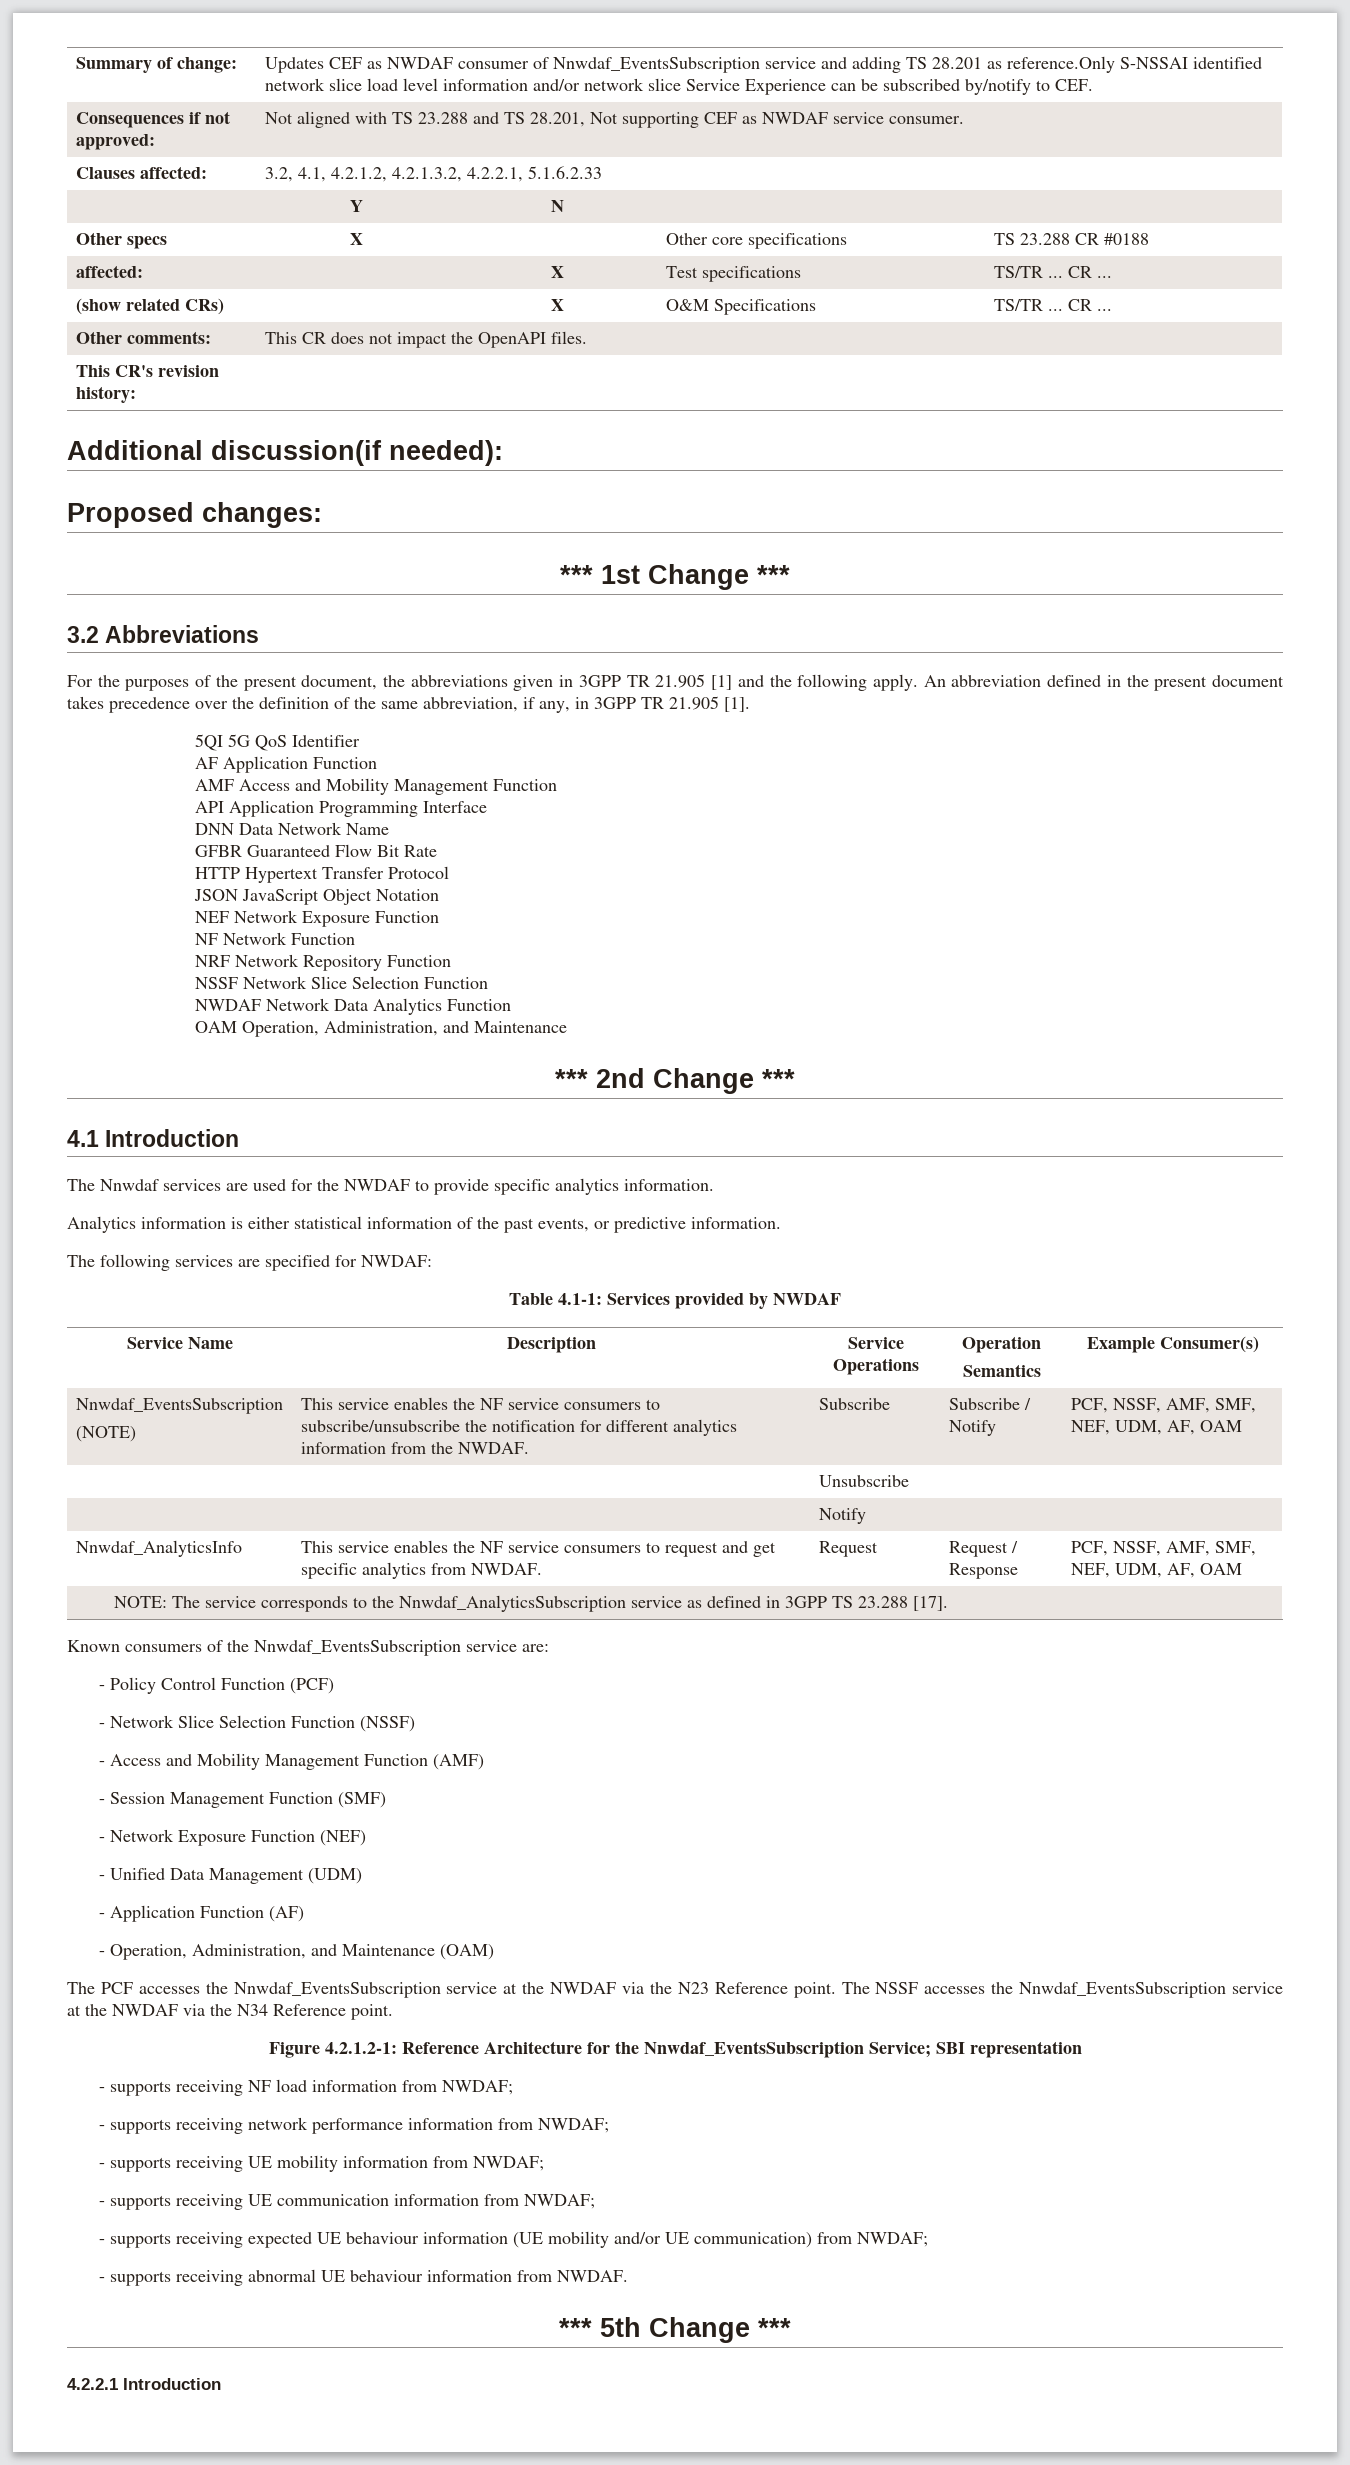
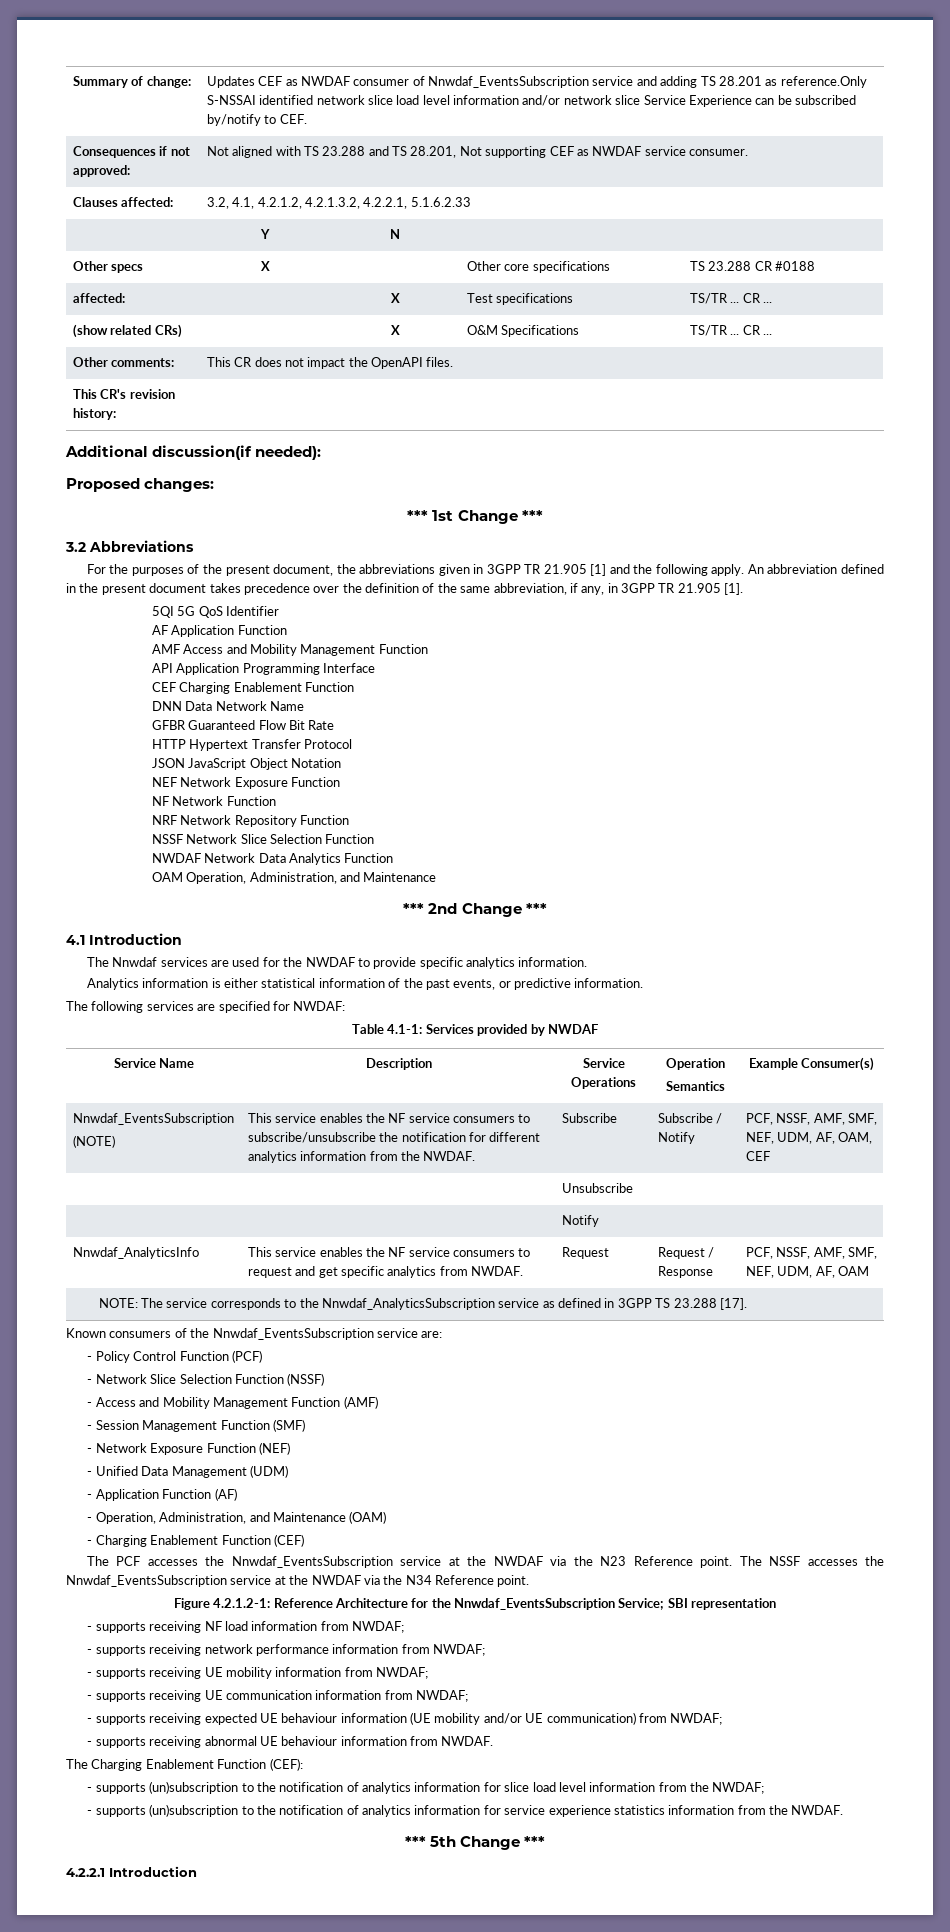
(488, 807) none -> [151,682,355,694] // CEF Charging Enablement Function
[1199,1420,1242,1432] OAM -> [837,1132,872,1144] [745,1151,770,1161] OAM, CEF
(495, 1952) none -> [87,1534,304,1547] // - Charging Enablement Function (CEF)
(629, 2276) none -> [66,1758,303,1771] [87,1781,765,1794] [87,1804,844,1817] // The Charging Enablement Function (CEF): // - supports (un)subscription to the notification of analytics information for slice load level information from the NWDAF; // - supports (un)subscription to the notification of analytics information for service experience statistics information from the NWDAF.

